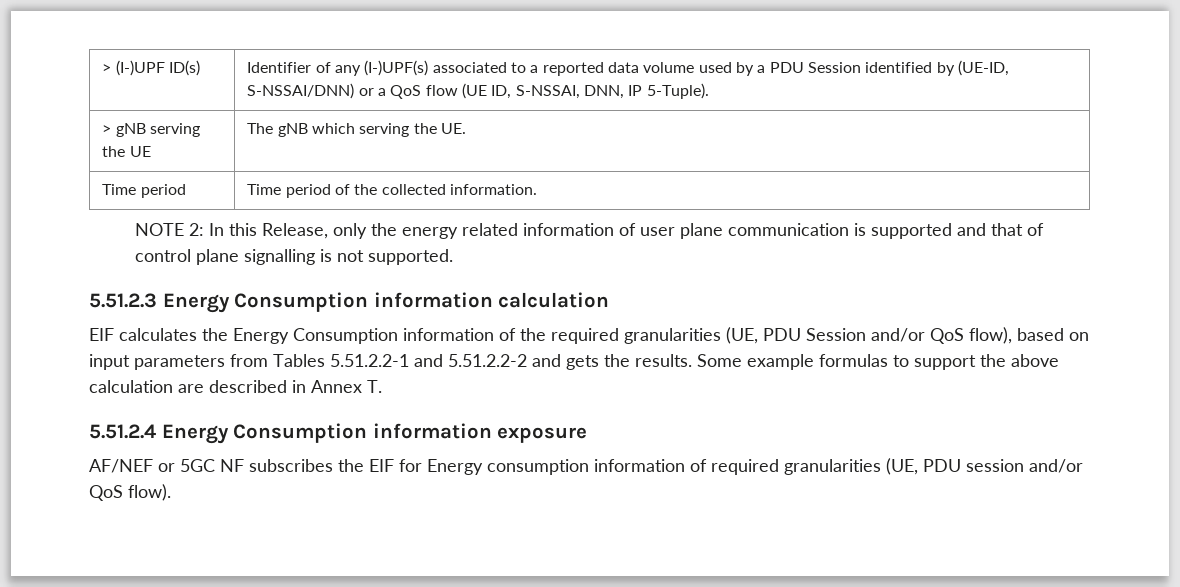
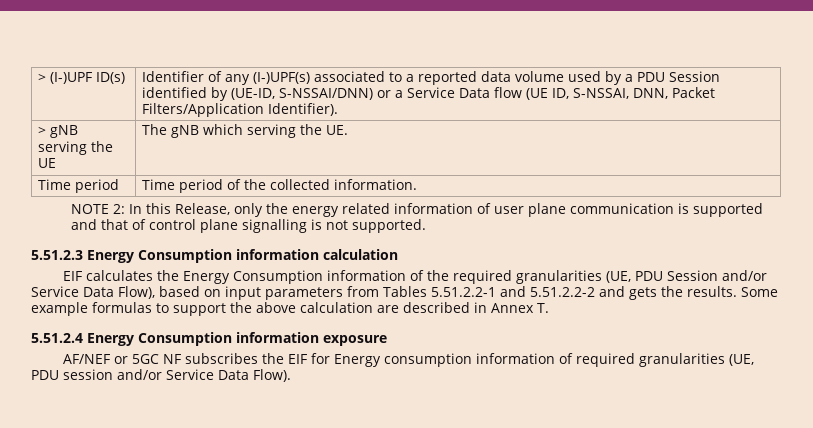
[390,85,422,99] QoS -> [407,87,491,98] Service Data
[628,83,709,99] IP 5-Tuple). -> [672,87,716,98] [142,103,339,117] Packet Filters/Application Identifier).
[930,327,1012,344] QoS flow), -> [31,286,155,299] Service Data Flow),
[89,484,171,501] QoS flow). -> [166,369,291,382] Service Data Flow).

